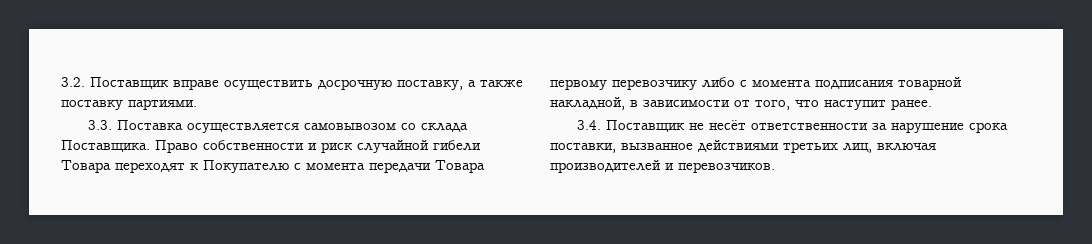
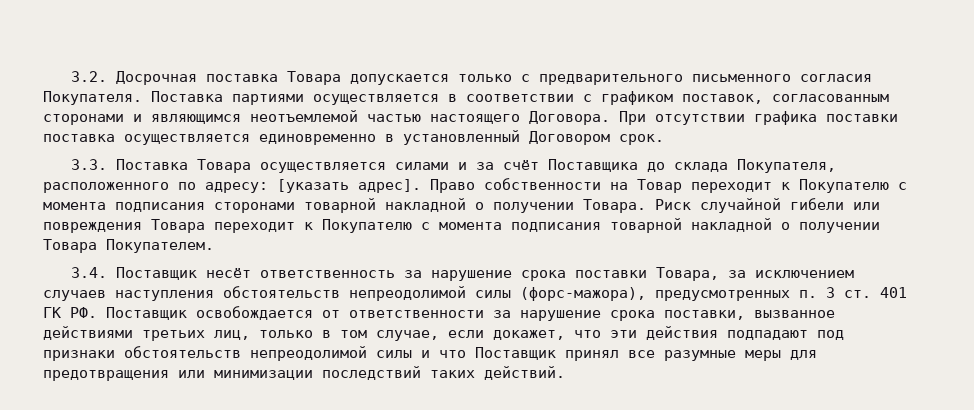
[90,77,523,90] [61,99,197,110] [87,120,468,133] [61,140,481,153] [61,160,485,173] [550,77,962,90] [550,97,932,110] [576,120,746,132] Поставщик вправе осуществить досрочную поставку, а также поставку партиями. // 3.3. Поставка осуществляется самовывозом со склада Поставщика. Право собственности и риск случайной гибели Товара переходят к Покупателю с момента передачи Товара первому перевозчику либо с момента подписания товарной накладной, в зависимости от того, что наступит ранее. // 3.4. Поставщик не несёт -> [116,71,873,85] [43,91,889,105] [43,110,898,125] [43,130,664,145] [71,159,837,173] [43,178,907,193] [43,198,880,213] [43,218,880,233] [43,239,214,253] [71,267,855,281] [43,286,907,301] [43,306,340,320] Досрочная поставка Товара допускается только с предварительного письменного согласия Покупателя. Поставка партиями осуществляется в соответствии с графиком поставок, согласованным сторонами и являющимся неотъемлемой частью настоящего Договора. При отсутствии графика поставки поставка осуществляется единовременно в установленный Договором срок. // 3.3. Поставка Товара осуществляется силами и за счёт Поставщика до склада Покупателя, расположенного по адресу: [указать адрес]. Право собственности на Товар переходит к Покупателю с момента подписания сторонами товарной накладной о получении Товара. Риск случайной гибели или повреждения Товара переходит к Покупателю с момента подписания товарной накладной о получении Товара Покупателем. // 3.4. Поставщик несёт ответственность за нарушение срока поставки Товара, за исключением случаев наступления обстоятельств непреодолимой силы (форс‑мажора), предусмотренных п. 3 ст. 401 ГК РФ. Поставщик освобождается от
[877,143,936,151] [550,160,775,173] включая производителей и перевозчиков. -> [259,326,844,341] [43,346,817,361] [43,366,565,381] только в том случае, если докажет, что эти действия подпадают под признаки обстоятельств непреодолимой силы и что Поставщик принял все разумные меры для предотвращения или минимизации последствий таких действий.

